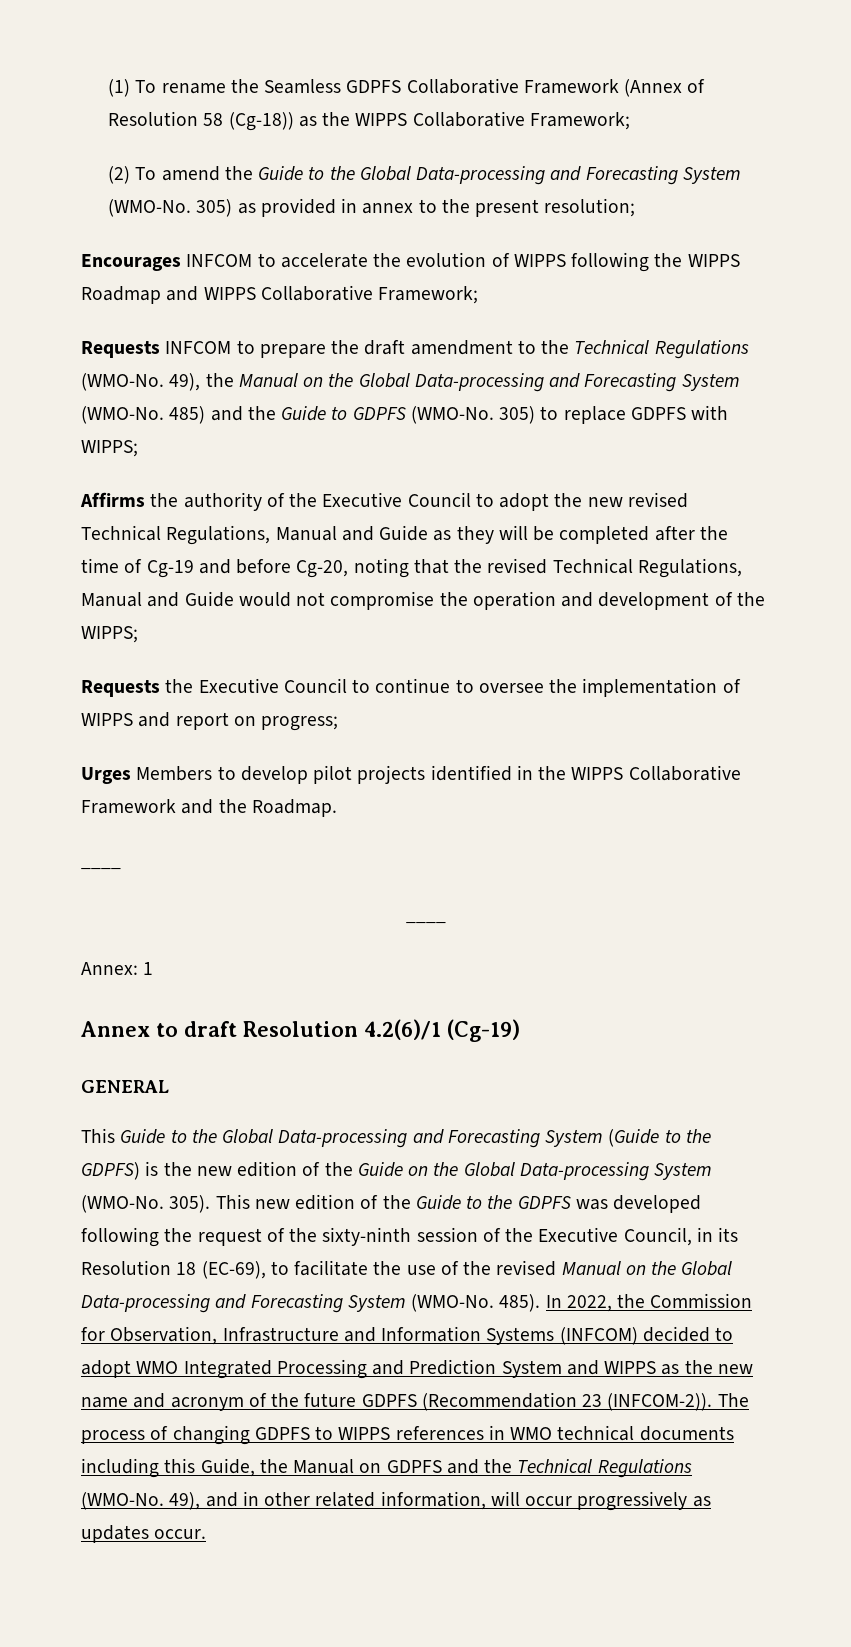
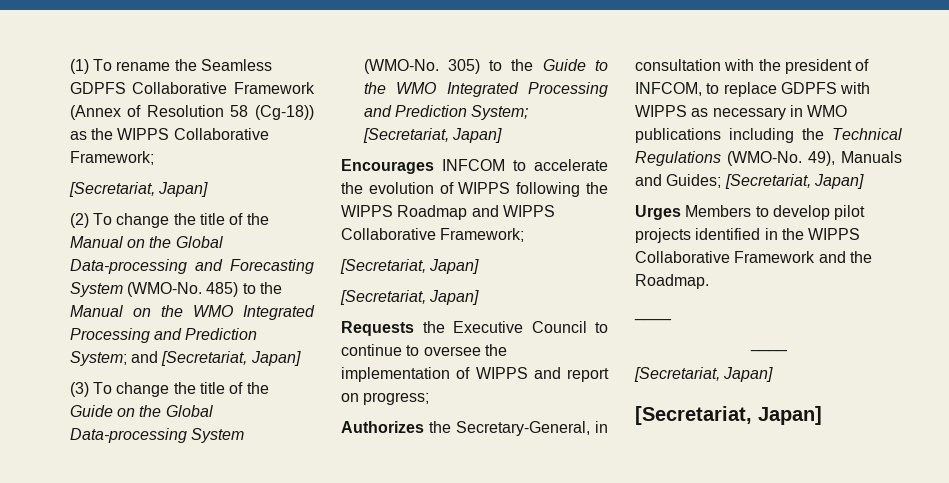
(630, 121) none -> [68,182,209,197] // [Secretariat, Japan]
[161,166,741,185] [108,198,636,217] amend the Guide to the Global Data-processing and Forecasting System (WMO-No. 305) as provided in annex to the present resolution; -> [116,213,269,228] [69,236,223,248] [69,259,314,274] [69,282,282,297] [69,305,315,320] [69,328,258,343] [69,351,301,366] [69,382,269,397] [69,405,213,417] [69,428,245,443] [363,59,608,74] [363,82,608,97] [363,105,529,120] [362,128,503,143] change the title of the Manual on the Global Data-processing and Forecasting System (WMO-No. 485) to the Manual on the WMO Integrated Processing and Prediction System; and [Secretariat, Japan] // (3) To change the title of the Guide on the Global Data-processing System (WMO-No. 305) to the Guide to the WMO Integrated Processing and Prediction System; [Secretariat, Japan]
[81,340,749,359] [81,373,740,392] [81,405,729,424] [81,440,138,457] [80,492,688,511] [81,525,728,545] [81,558,742,578] [81,591,765,610] [81,626,138,643] Requests INFCOM to prepare the draft amendment to the Technical Regulations (WMO-No. 49), the Manual on the Global Data-processing and Forecasting System (WMO-No. 485) and the Guide to GDPFS (WMO-No. 305) to replace GDPFS with WIPPS; // Affirms the authority of the Executive Council to adopt the new revised Technical Regulations, Manual and Guide as they will be completed after the time of Cg-19 and before Cg-20, noting that the revised Technical Regulations, Manual and Guide would not compromise the operation and development of the WIPPS; -> [340,259,480,274] [340,290,480,305] [Secretariat, Japan] // [Secretariat, Japan]
(339, 723) none -> [341,421,608,436] [635,59,870,74] [635,82,871,97] [635,105,848,120] [635,128,902,143] [635,151,902,166] [635,174,864,189] // Authorizes the Secretary-General, in consultation with the president of INFCOM, to replace GDPFS with WIPPS as necessary in WMO publications including the Technical Regulations (WMO-No. 49), Manuals and Guides; [Secretariat, Japan]
[81,962,154,975] [81,1019,520,1042] [81,1080,169,1093] [81,1128,711,1148] [81,1161,713,1181] [81,1194,702,1213] [81,1227,739,1247] [81,1260,733,1279] [81,1293,753,1313] [81,1326,734,1345] [81,1359,753,1379] [81,1392,749,1411] [81,1425,734,1445] [81,1458,692,1478] [81,1491,711,1511] [81,1525,207,1543] Annex: 1 // Annex to draft Resolution 4.2(6)/1 (Cg-19) // GENERAL // This Guide to the Global Data-processing and Forecasting System (Guide to the GDPFS) is the new edition of the Guide on the Global Data-processing System (WMO-No. 305). This new edition of the Guide to the GDPFS was developed following the request of the sixty-ninth session of the Executive Council, in its Resolution 18 (EC-69), to facilitate the use of the revised Manual on the Global Data-processing and Forecasting System (WMO-No. 485). In 2022, the Commission for Observation, Infrastructure and Information Systems (INFCOM) decided to adopt WMO Integrated Processing and Prediction System and WIPPS as the new name and acronym of the future GDPFS (Recommendation 23 (INFCOM-2)). The process of changing GDPFS to WIPPS references in WMO technical documents including this Guide, the Manual on GDPFS and the Technical Regulations (WMO-No. 49), and in other related information, will occur progressively as updates occur. -> [634,367,774,382] [635,406,822,425] [Secretariat, Japan] // [Secretariat, Japan]

